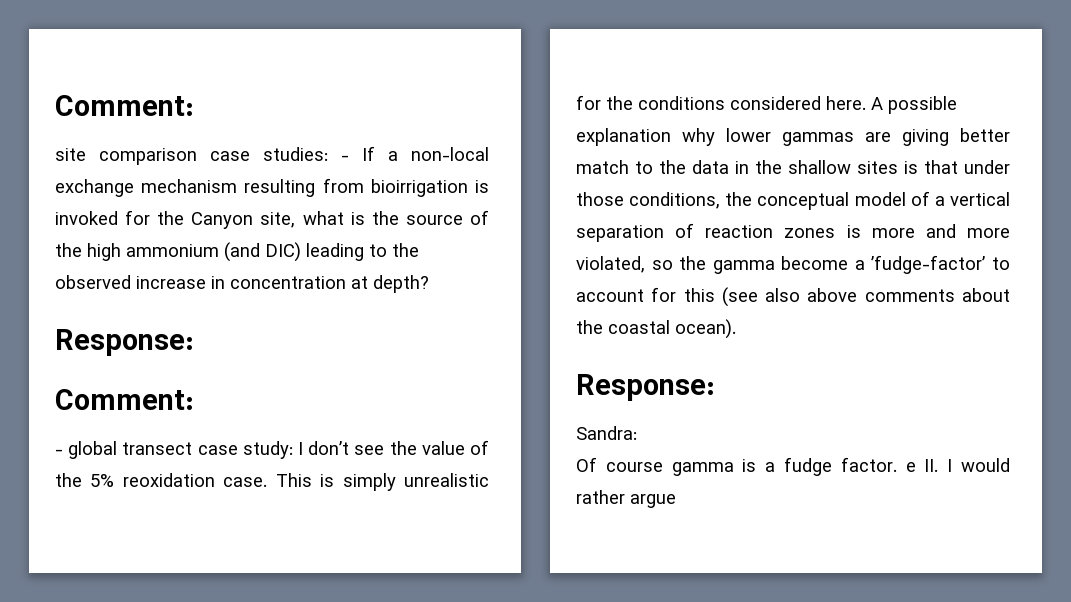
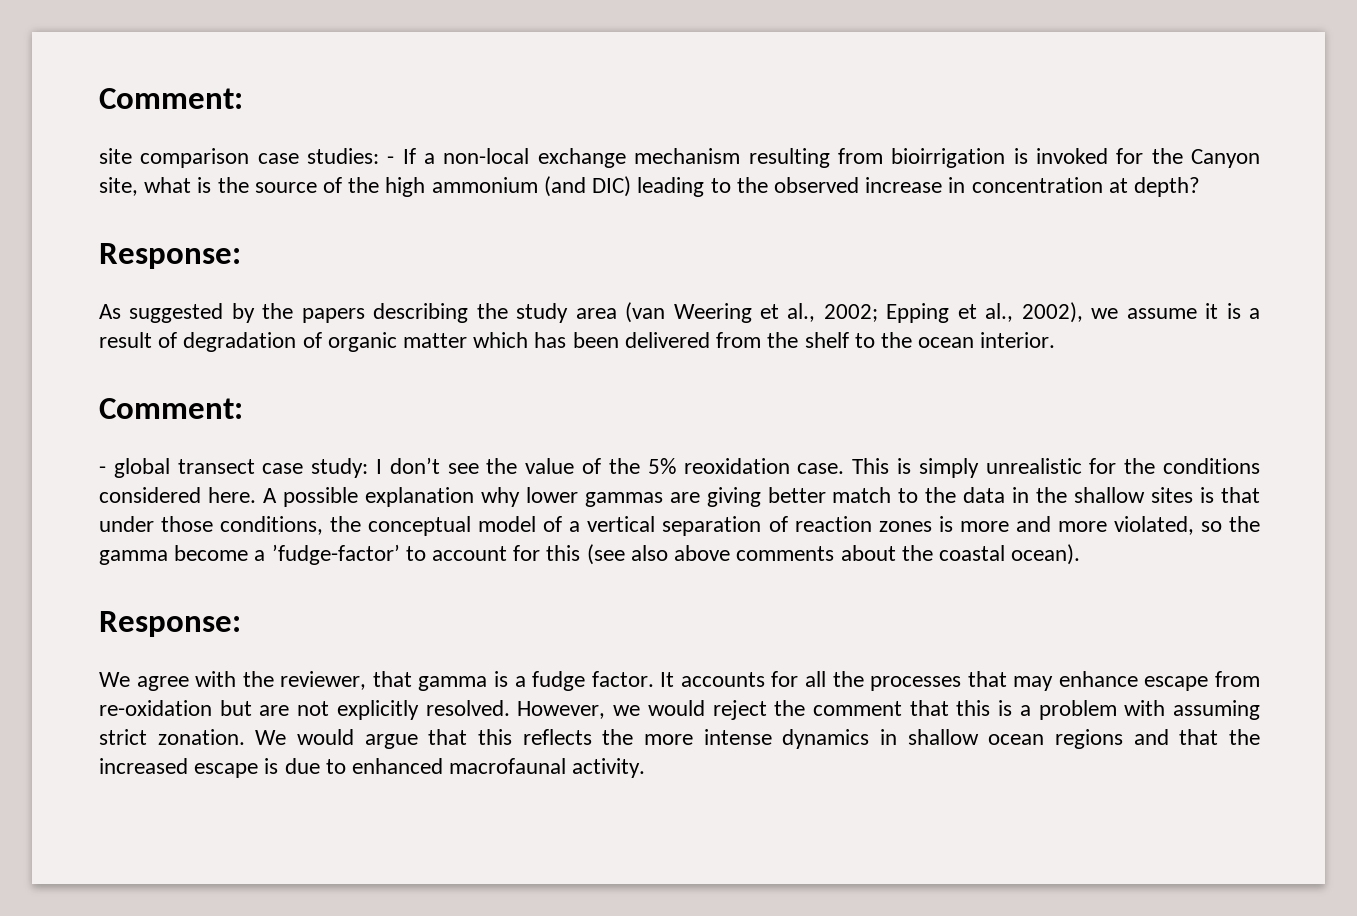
(194, 342) none -> [99,302,1261,323] [99,332,1056,352] // As suggested by the papers describing the study area (van Weering et al., 2002; Epping et al., 2002), we assume it is a result of degradation of organic matter which has been delivered from the shelf to the ocean interior.
[576,426,637,440] [576,457,663,472] Sandra: // Of course -> [99,671,412,691] We agree with the reviewer, that
[905,458,1010,472] [576,490,676,508] e II. I would rather argue -> [660,671,1260,691] [99,700,1260,720] [99,729,1260,749] [99,758,646,778] It accounts for all the processes that may enhance escape from re-oxidation but are not explicitly resolved. However, we would reject the comment that this is a problem with assuming strict zonation. We would argue that this reflects the more intense dynamics in shallow ocean regions and that the increased escape is due to enhanced macrofaunal activity.

